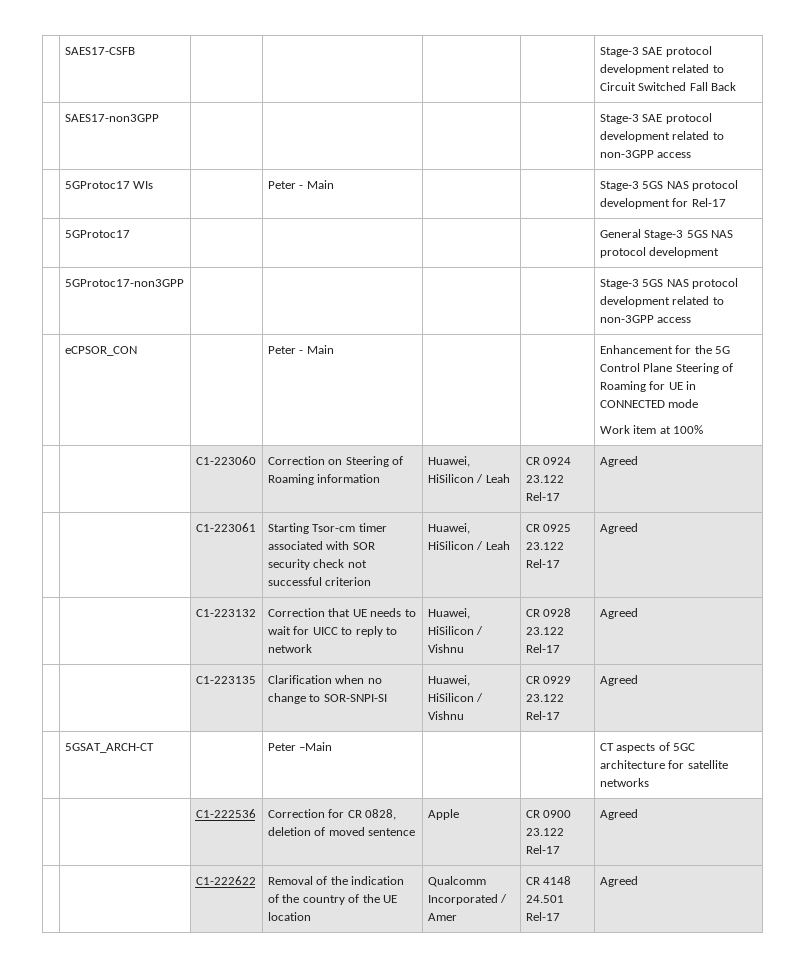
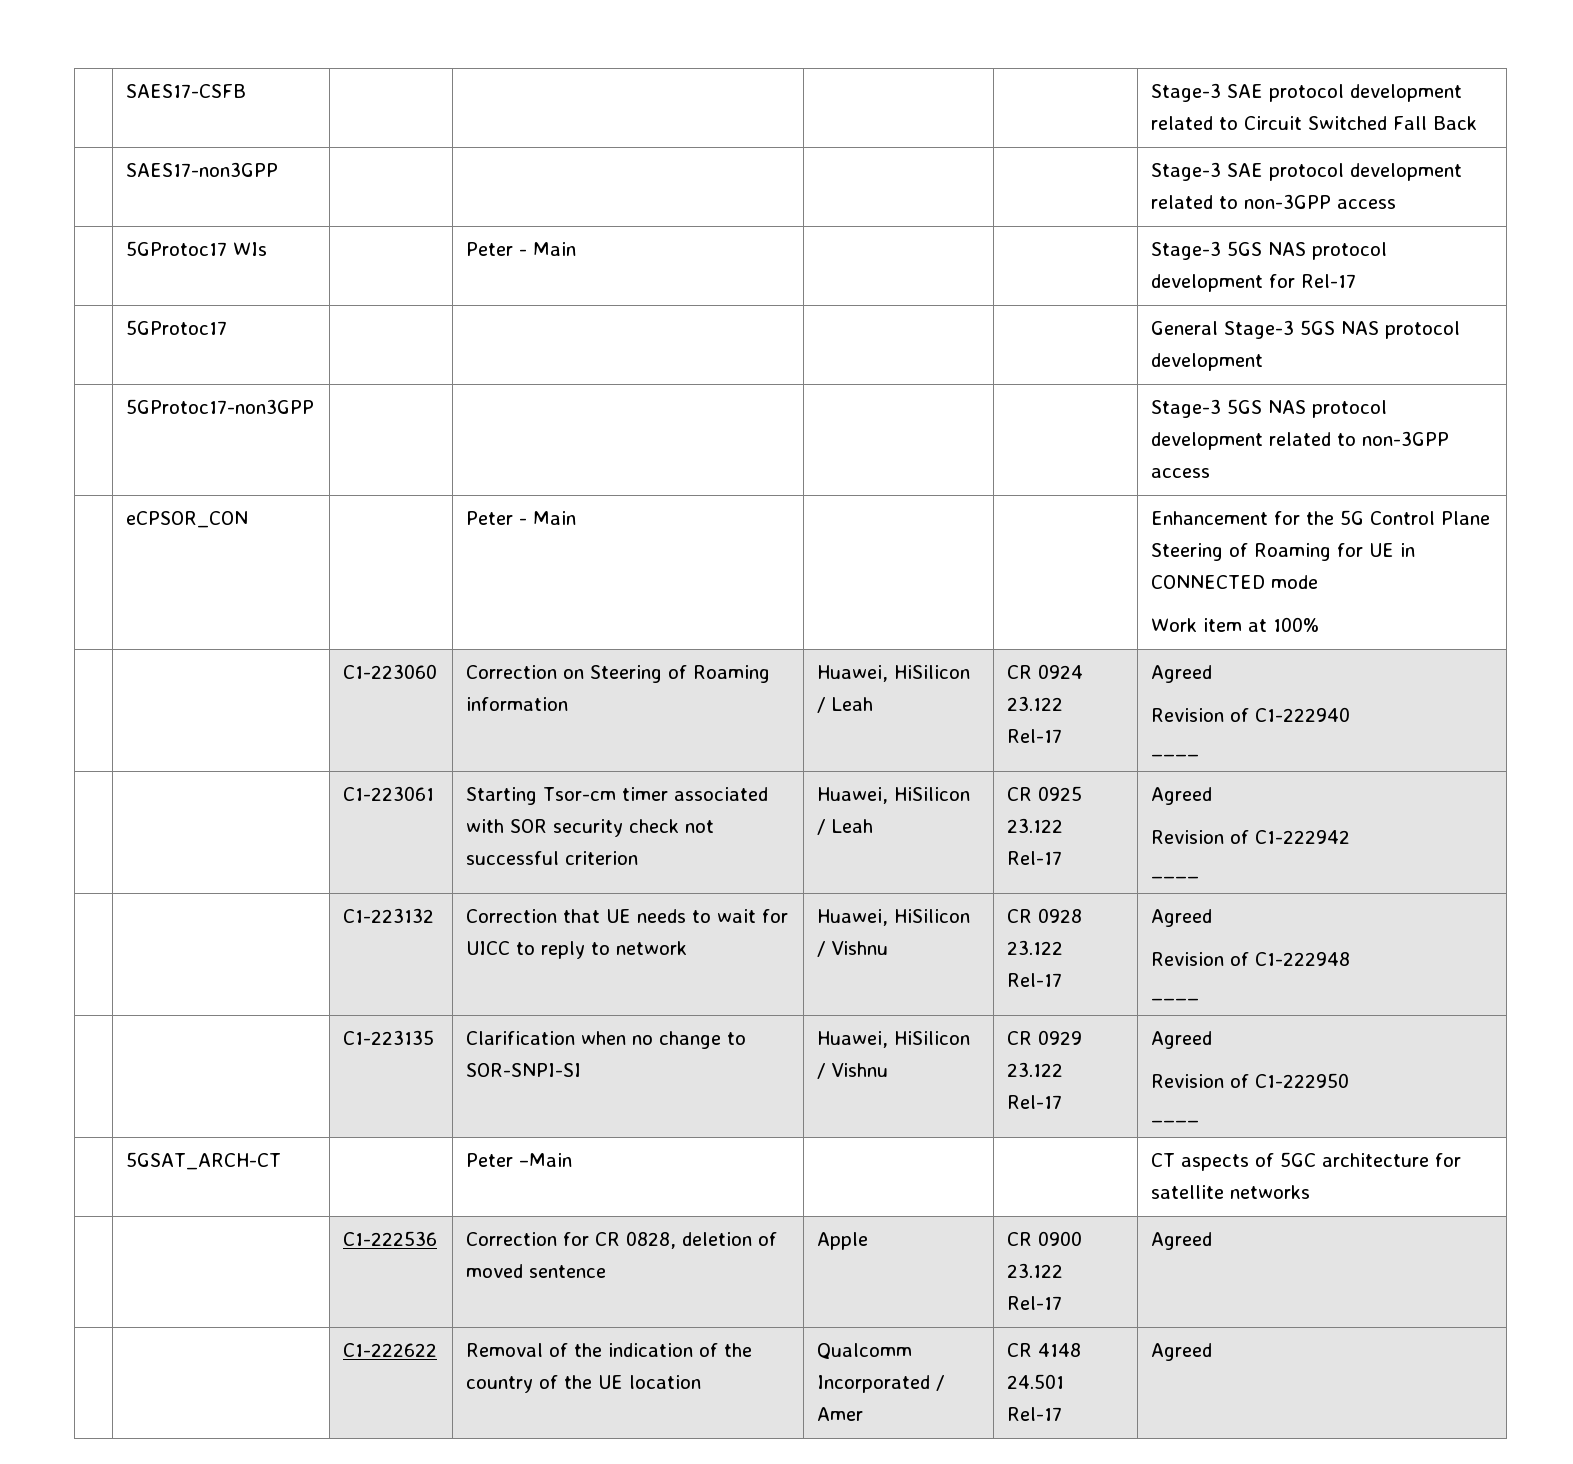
(638, 461) none -> [1151,707,1351,722] [1151,754,1200,757] // Revision of C1-222940 // ____
(638, 528) none -> [1151,830,1351,844] [1151,876,1200,879] // Revision of C1-222942 // ____
(638, 613) none -> [1151,952,1351,966] [1151,998,1200,1001] // Revision of C1-222948 // ____
(638, 680) none -> [1151,1073,1350,1088] [1151,1120,1200,1123] // Revision of C1-222950 // ____

